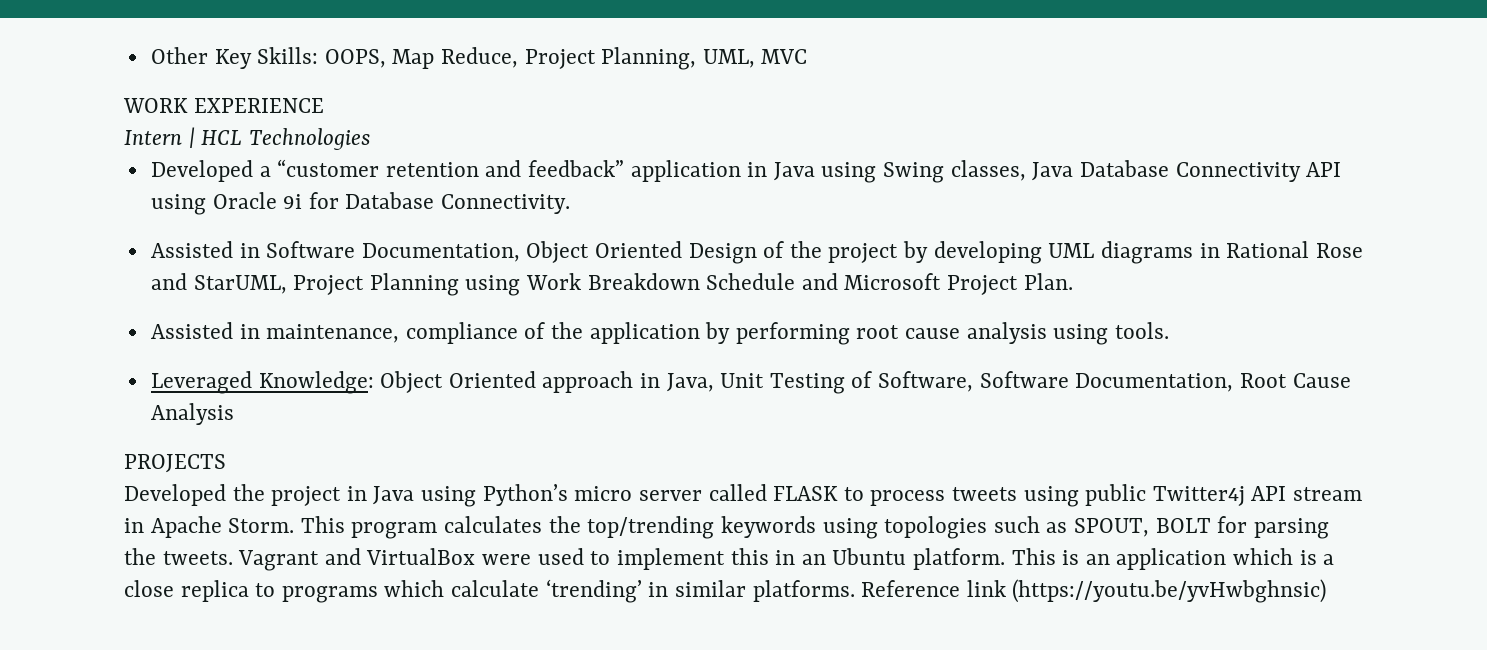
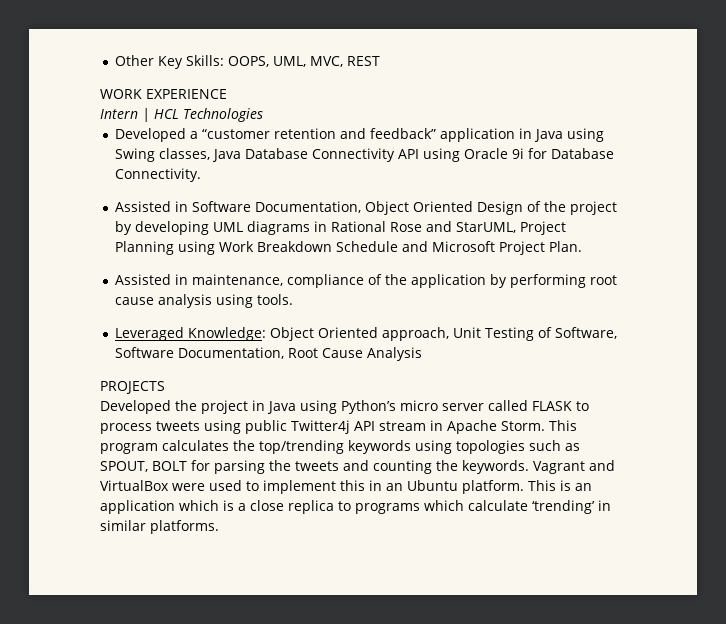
[392,47,808,70] Map Reduce, Project Planning, UML, MVC -> [272,56,380,67] UML, MVC, REST
[542,371,714,393] approach in Java, -> [381,327,449,341] approach,
[162,551,233,565] tweets. -> [295,460,529,474] tweets and counting the keywords.
[861,579,1327,603] Reference link (https://youtu.be/yvHwbghnsic) -> (219, 527) none

